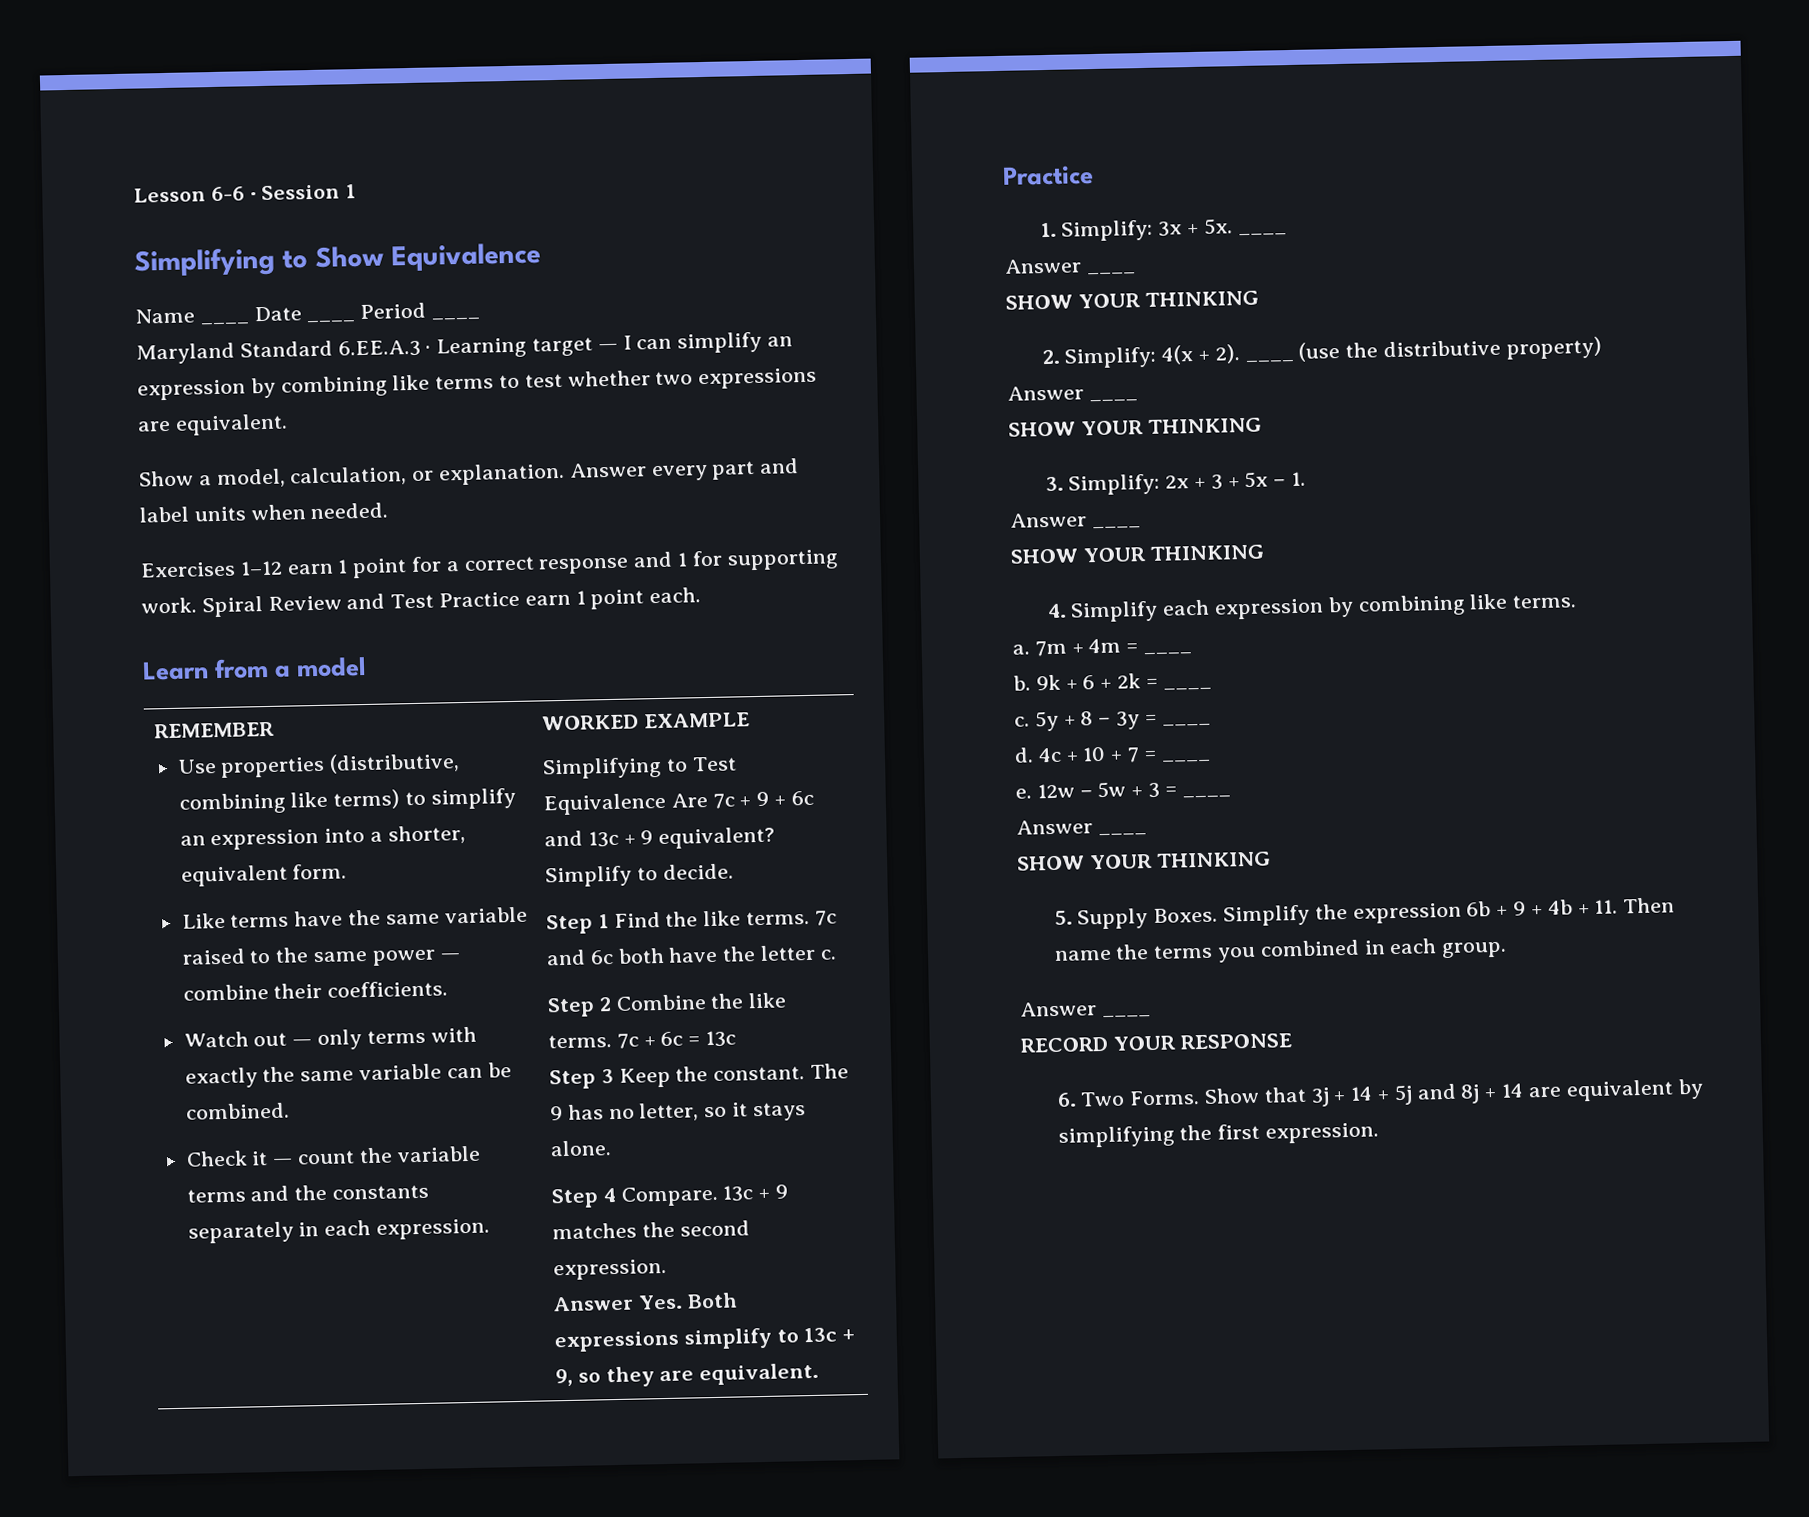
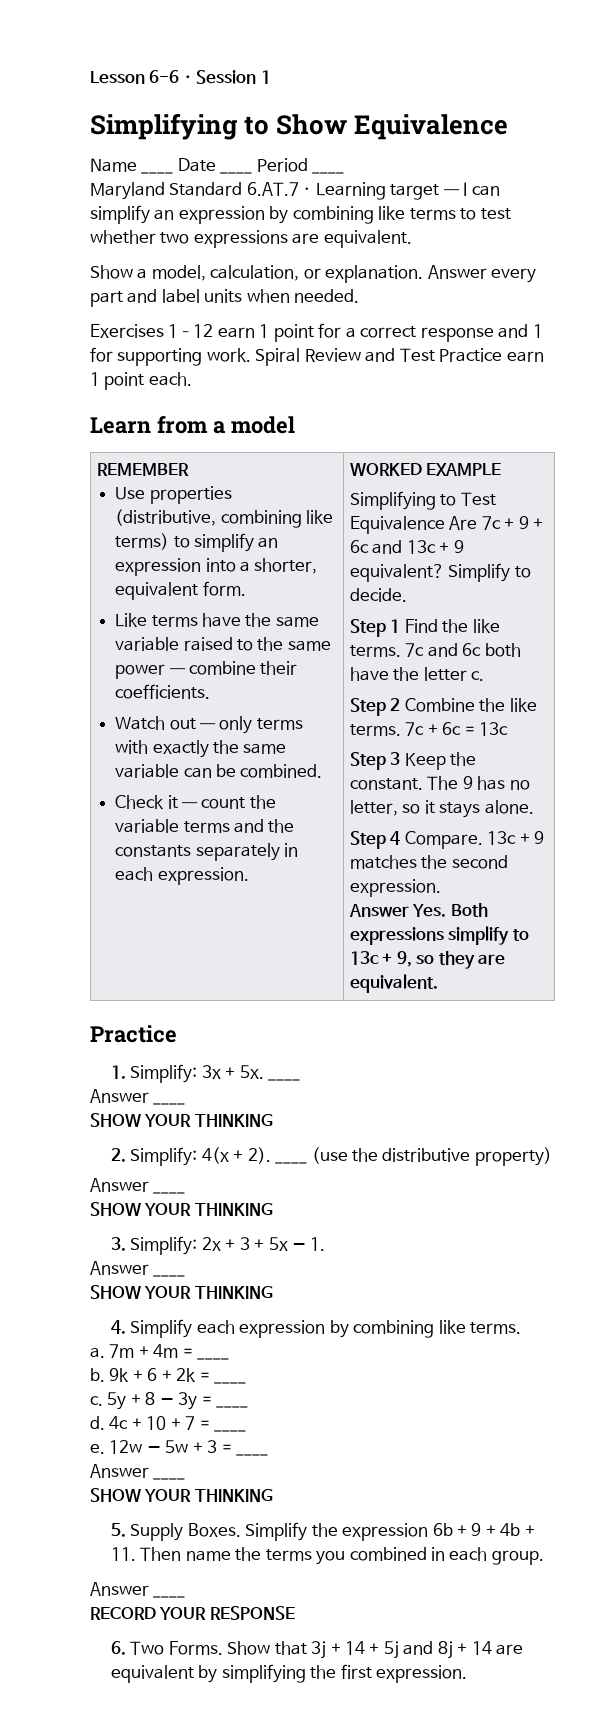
[337,339,421,358] 6.EE.A.3 -> [246,182,299,196] 6.AT.7

